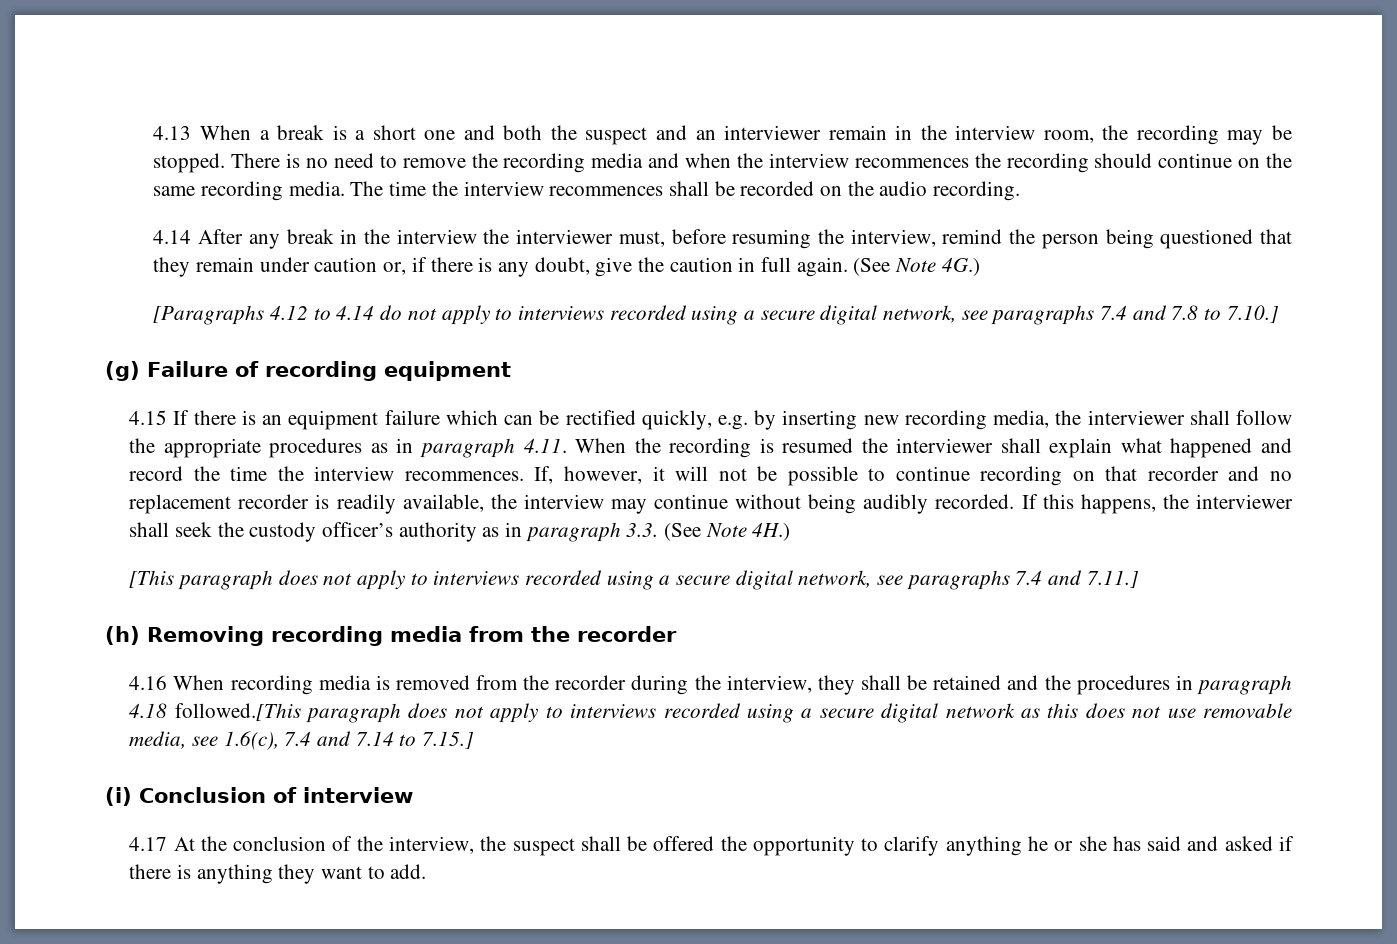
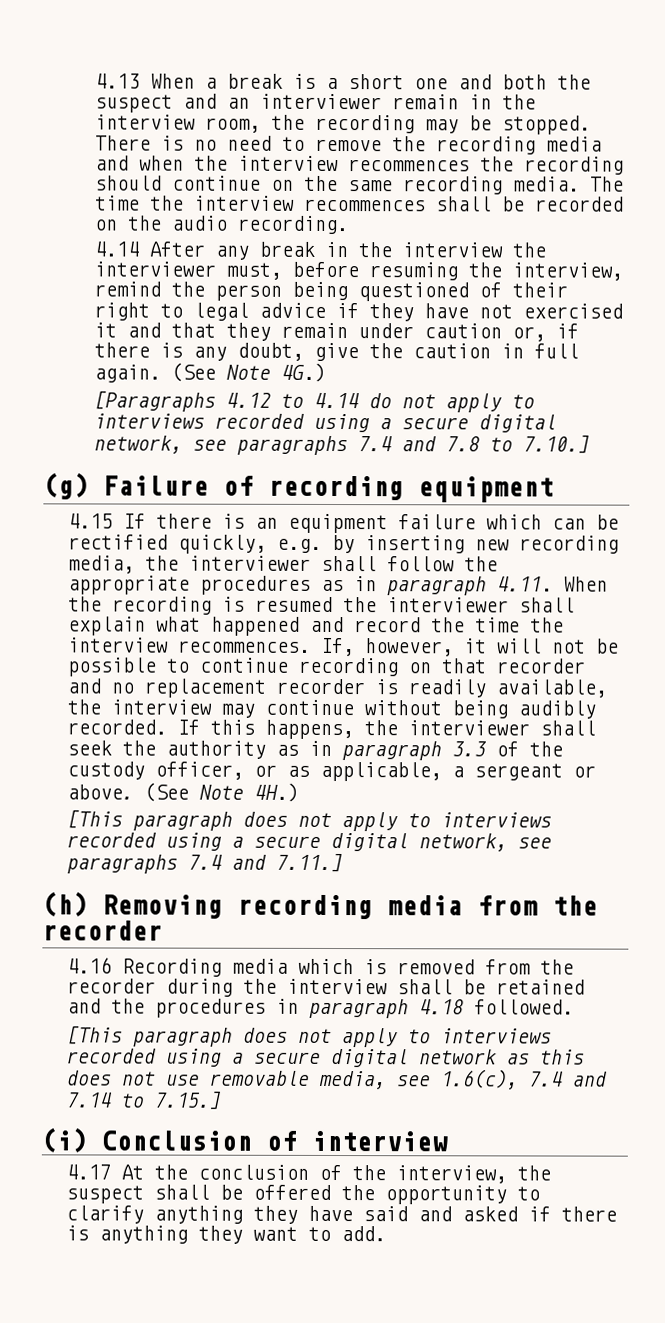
(1254, 239) none -> [478,282,568,298] [93,302,623,322] [93,322,161,338] of their right to legal advice if they have not exercised it and
[249,522,393,542] custody officer’s -> (157, 748) none
[626,523,659,537] 3.3. -> [452,741,564,757] [67,761,597,782] [67,784,135,800] 3.3 of the custody officer, or as applicable, a sergeant or above.
[173,675,371,695] When recording media -> [122,958,355,977] Recording media which
[726,675,855,695] interview, they -> [287,978,389,995] interview
[174,703,301,721] followed.[This -> [474,999,575,1015] [67,1025,124,1045] followed. // [This
[1028,836,1141,851] he or she has -> [253,1205,354,1224] they have

